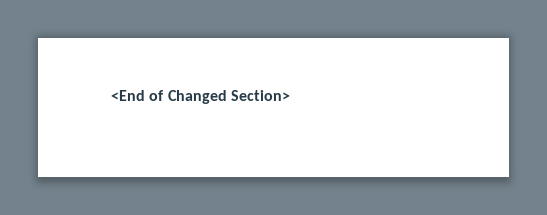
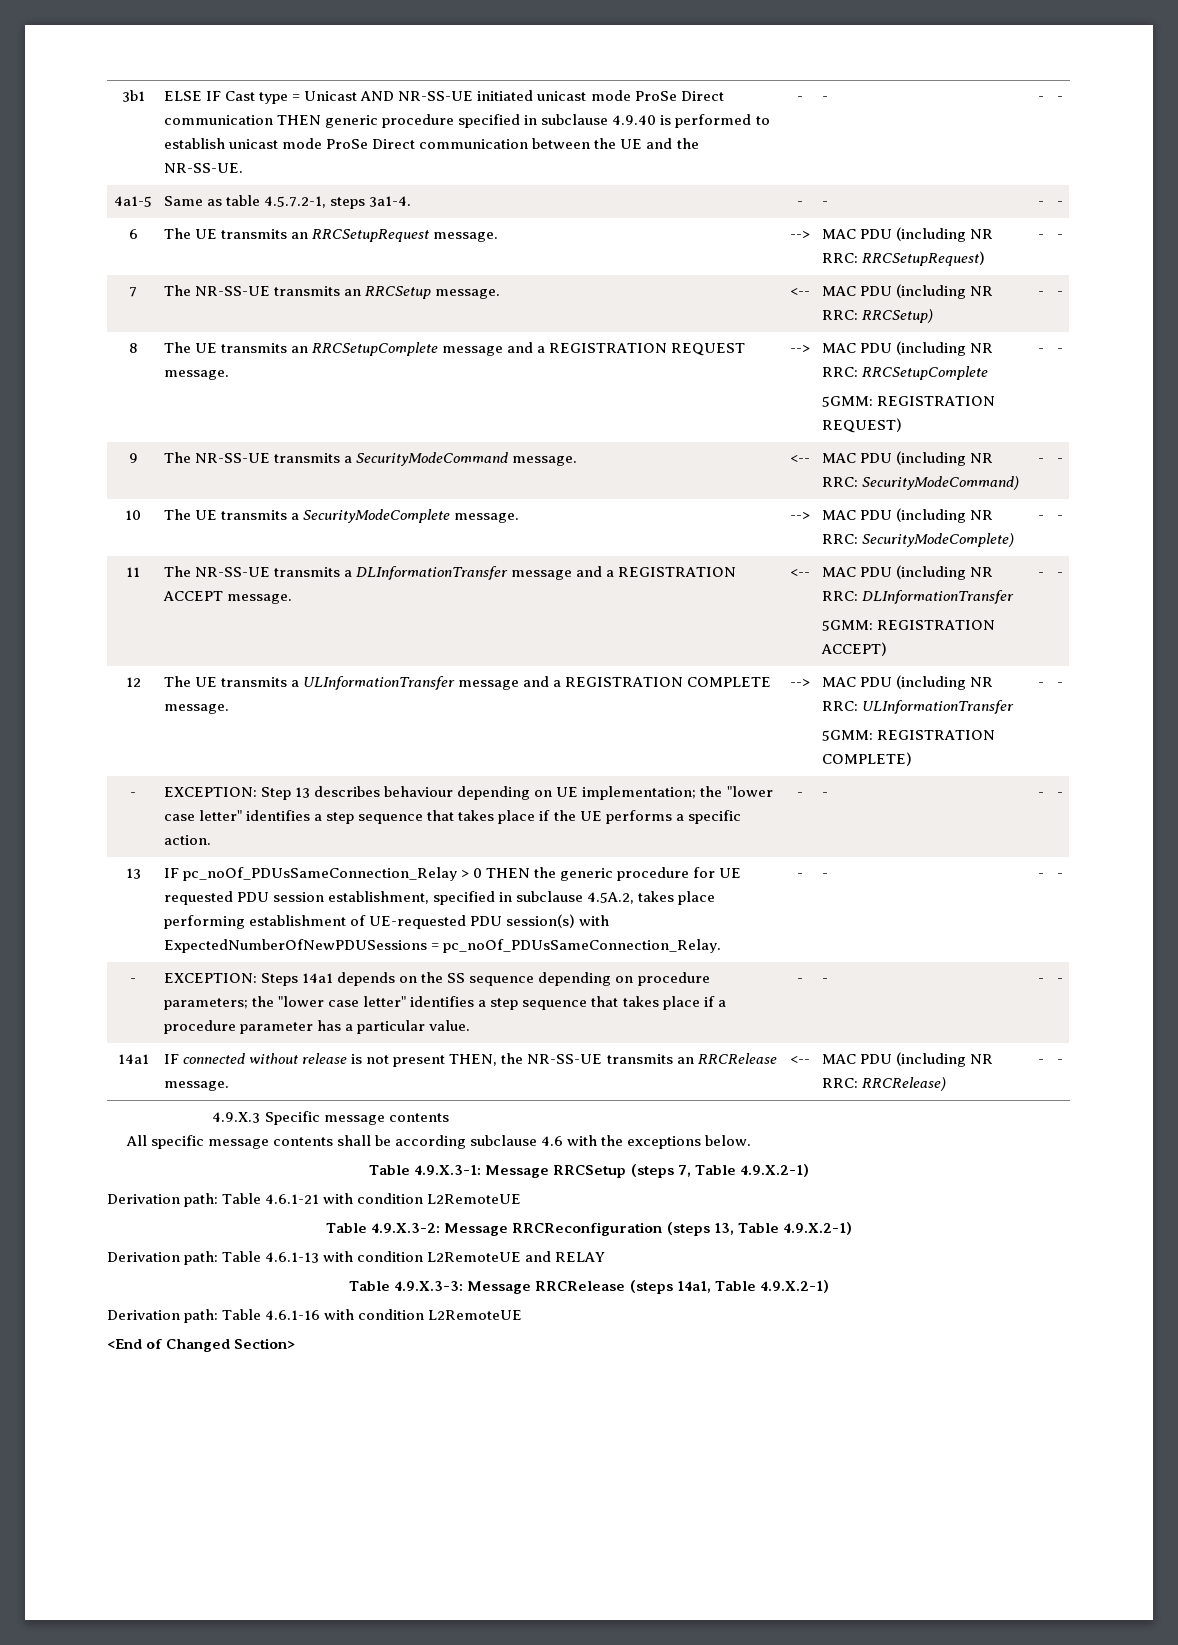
(111, 95) none -> [121,90,145,102] [164,90,724,104] [164,114,770,128] [164,138,699,149] [164,163,244,173] [797,96,803,101] [822,96,829,101] [1037,96,1044,101] [1057,96,1063,101] [114,196,152,207] [164,195,412,209] [797,201,803,206] [822,201,829,206] [1037,201,1044,206] [1057,201,1063,206] [128,229,138,239] [164,228,499,242] [790,231,810,239] [822,227,994,242] [822,251,986,266] [1037,234,1044,239] [1057,234,1063,239] [129,287,137,297] [164,285,501,299] [790,288,810,296] [822,284,994,299] [822,309,934,323] [1037,291,1044,296] [1057,291,1063,296] [128,343,138,353] [164,342,746,356] [164,370,230,380] [790,345,810,353] [822,341,994,356] [822,366,989,380] [822,396,996,407] [822,418,903,433] [1037,348,1044,353] [1057,348,1063,353] [128,453,138,463] [164,452,578,466] [790,455,810,463] [822,451,994,466] [822,476,1020,490] [1037,458,1044,463] [1057,458,1063,463] [125,510,141,520] [164,509,520,523] [790,512,810,520] [822,508,994,523] [822,533,1015,547] [1037,515,1044,520] [1057,515,1063,520] [126,567,140,577] [164,566,737,580] [163,591,293,604] [790,569,810,577] [822,565,994,580] [822,590,1015,604] [822,620,996,631] [821,642,888,656] [1037,572,1044,577] [1057,572,1063,577] [125,677,141,687] [164,676,772,690] [164,704,230,714] [790,679,810,687] [822,675,994,690] [822,700,1015,714] [822,730,996,741] [822,752,913,766] [1037,682,1044,687] [1057,682,1063,687] [130,792,136,797] [164,786,773,800] [164,810,741,824] [164,835,212,845] [797,792,803,797] [822,792,829,797] [1037,792,1044,797] [1057,792,1063,797] [125,868,141,879] [164,867,742,881] [164,891,716,905] [164,914,610,929] [164,939,722,953] [797,873,803,878] [822,873,829,878] [1037,873,1044,878] [1057,873,1063,878] [130,978,136,983] [164,972,710,986] [164,996,726,1010] [164,1020,471,1034] [797,978,803,983] [822,978,829,983] [1037,978,1044,983] [1057,978,1063,983] [117,1054,149,1064] [164,1053,777,1067] [164,1081,230,1091] [790,1056,810,1064] [822,1052,994,1067] [822,1077,947,1091] [1037,1059,1044,1064] [1057,1059,1063,1064] [212,1111,449,1125] [125,1135,752,1149] [369,1164,809,1178] [107,1193,522,1207] [326,1222,852,1236] [107,1251,606,1265] [349,1280,829,1294] [107,1309,523,1323] 3b1 | ELSE IF Cast type = Unicast AND NR-SS-UE initiated unicast mode ProSe Direct communication THEN generic procedure specified in subclause 4.9.40 is performed to establish unicast mode ProSe Direct communication between the UE and the NR-SS-UE. | - | - | - | - // 4a1-5 | Same as table 4.5.7.2-1, steps 3a1-4. | - | - | - | - // 6 | The UE transmits an RRCSetupRequest message. | --> | MAC PDU (including NR RRC: RRCSetupRequest) | - | - // 7 | The NR-SS-UE transmits an RRCSetup message. | <-- | MAC PDU (including NR RRC: RRCSetup) | - | - // 8 | The UE transmits an RRCSetupComplete message and a REGISTRATION REQUEST message. | --> | MAC PDU (including NR RRC: RRCSetupComplete // 5GMM: REGISTRATION REQUEST) | - | - // 9 | The NR-SS-UE transmits a SecurityModeCommand message. | <-- | MAC PDU (including NR RRC: SecurityModeCommand) | - | - // 10 | The UE transmits a SecurityModeComplete message. | --> | MAC PDU (including NR RRC: SecurityModeComplete) | - | - // 11 | The NR-SS-UE transmits a DLInformationTransfer message and a REGISTRATION ACCEPT message. | <-- | MAC PDU (including NR RRC: DLInformationTransfer // 5GMM: REGISTRATION ACCEPT) | - | - // 12 | The UE transmits a ULInformationTransfer message and a REGISTRATION COMPLETE message. | --> | MAC PDU (including NR RRC: ULInformationTransfer // 5GMM: REGISTRATION COMPLETE) | - | - // - | EXCEPTION: Step 13 describes behaviour depending on UE implementation; the "lower case letter" identifies a step sequence that takes place if the UE performs a specific action. | - | - | - | - // 13 | IF pc_noOf_PDUsSameConnection_Relay > 0 THEN the generic procedure for UE requested PDU session establishment, specified in subclause 4.5A.2, takes place performing establishment of UE-requested PDU session(s) with ExpectedNumberOfNewPDUSessions = pc_noOf_PDUsSameConnection_Relay. | - | - | - | - // - | EXCEPTION: Steps 14a1 depends on the SS sequence depending on procedure parameters; the "lower case letter" identifies a step sequence that takes place if a procedure parameter has a particular value. | - | - | - | - // 14a1 | IF connected without release is not present THEN, the NR-SS-UE transmits an RRCRelease message. | <-- | MAC PDU (including NR RRC: RRCRelease) | - | - // 4.9.X.3 Specific message contents // All specific message contents shall be according subclause 4.6 with the exceptions below. // Table 4.9.X.3-1: Message RRCSetup (steps 7, Table 4.9.X.2-1) // Derivation path: Table 4.6.1-21 with condition L2RemoteUE // Table 4.9.X.3-2: Message RRCReconfiguration (steps 13, Table 4.9.X.2-1) // Derivation path: Table 4.6.1-13 with condition L2RemoteUE and RELAY // Table 4.9.X.3-3: Message RRCRelease (steps 14a1, Table 4.9.X.2-1) // Derivation path: Table 4.6.1-16 with condition L2RemoteUE //

